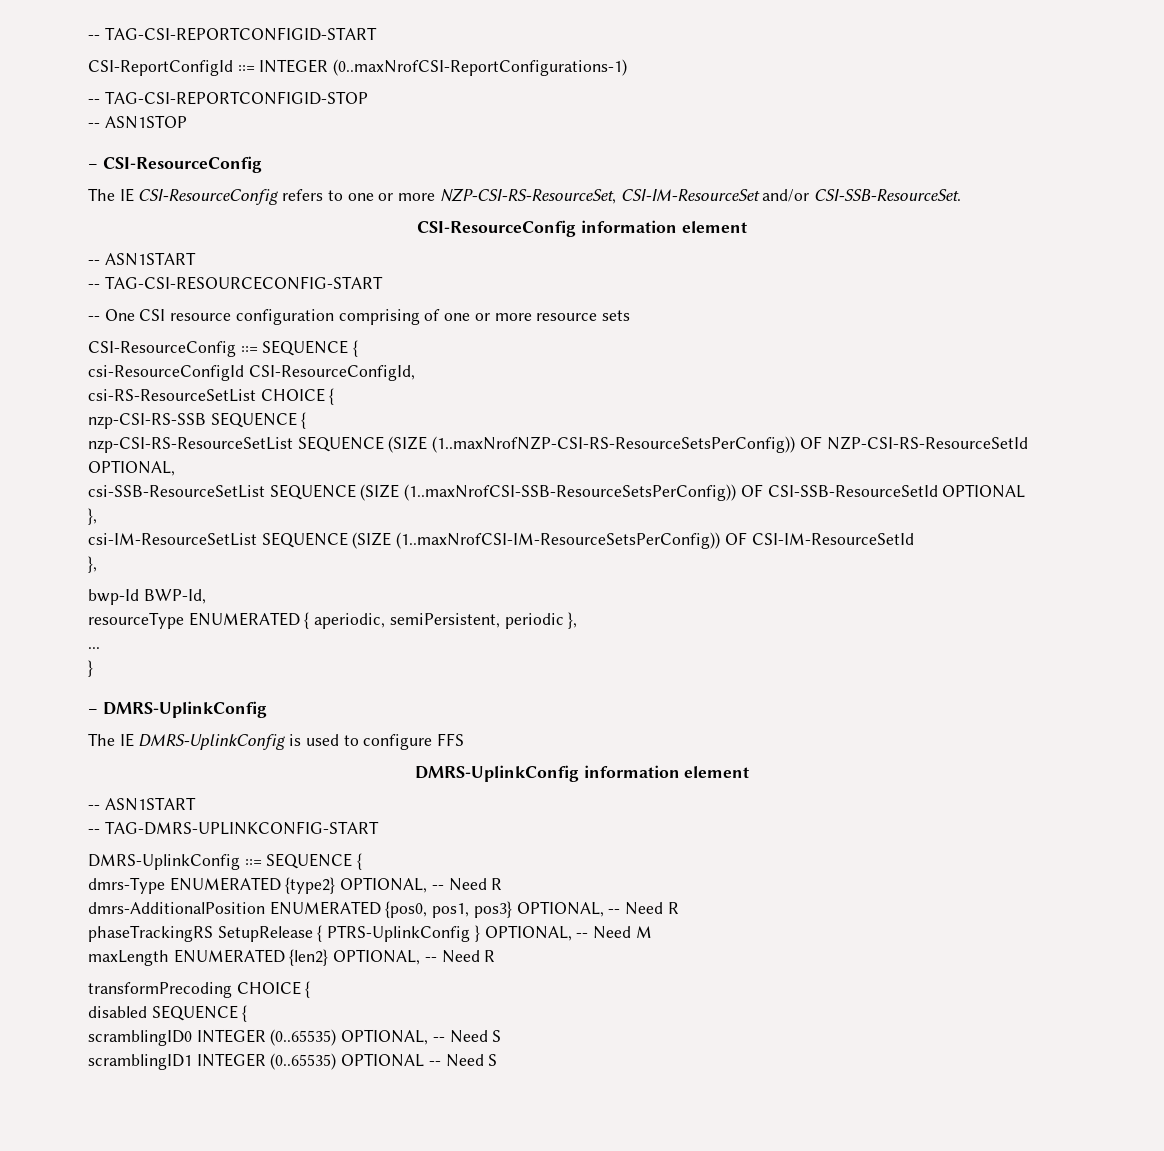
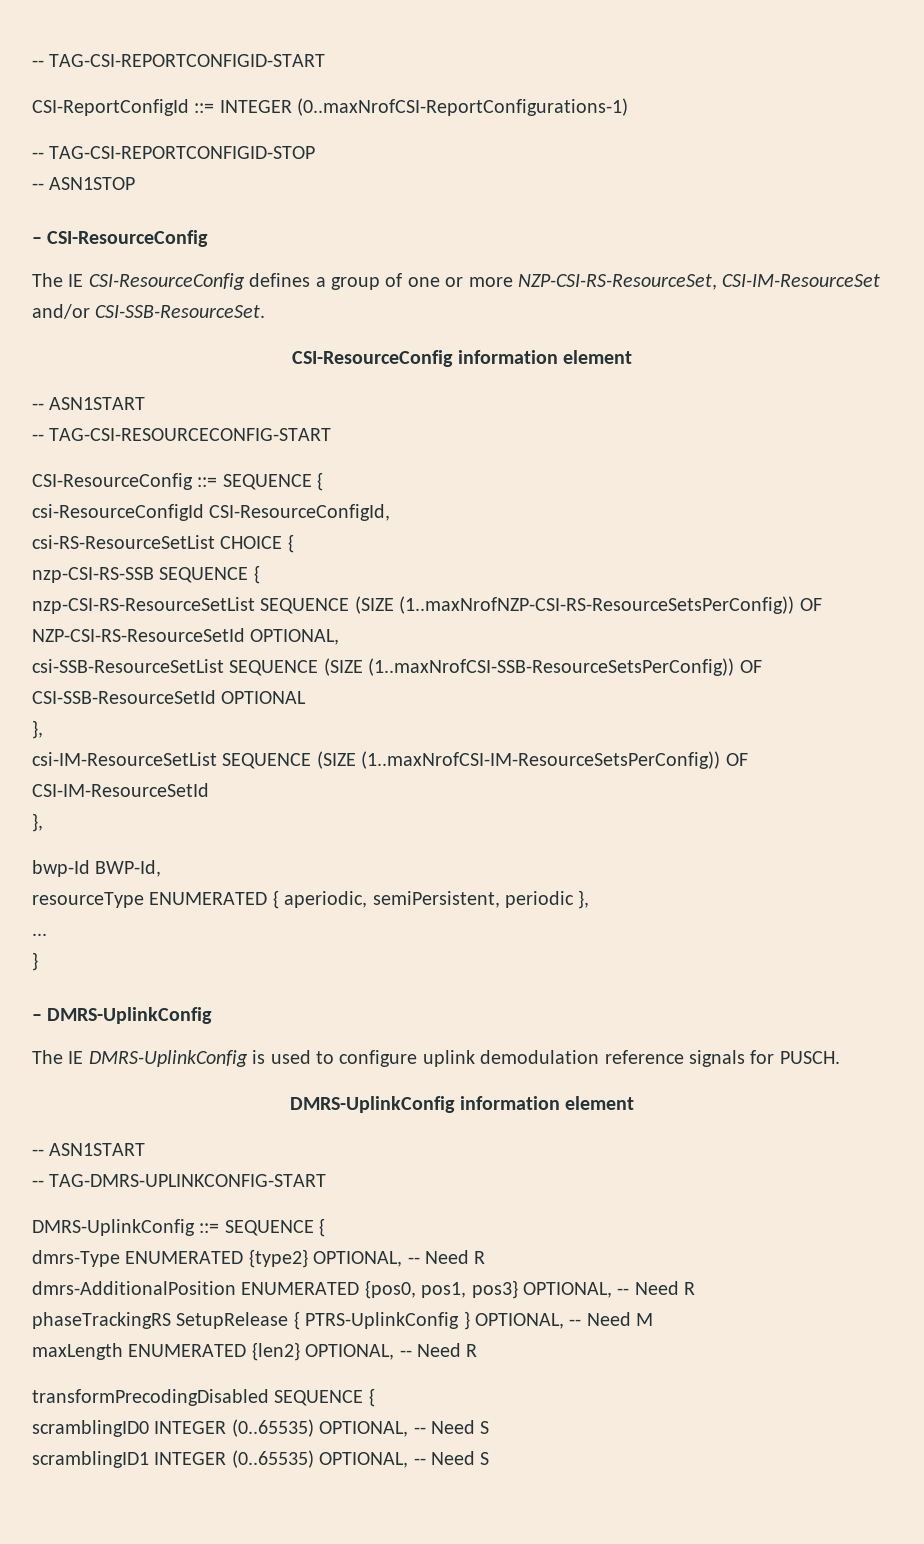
[282,189,343,201] refers to -> [249,273,403,290] defines a group of
[88,309,630,325] // -- One CSI resource configuration comprising of one or more resource sets -> (332, 434) none
[437,733,465,746] FFS -> [422,1050,840,1067] uplink demodulation reference signals for PUSCH.
[88,981,311,998] [88,1006,147,1018] transformPrecoding CHOICE { // disabled -> [32,1389,269,1406] transformPrecodingDisabled
[341,1053,425,1067] OPTIONAL -> [319,1452,409,1468] OPTIONAL,

